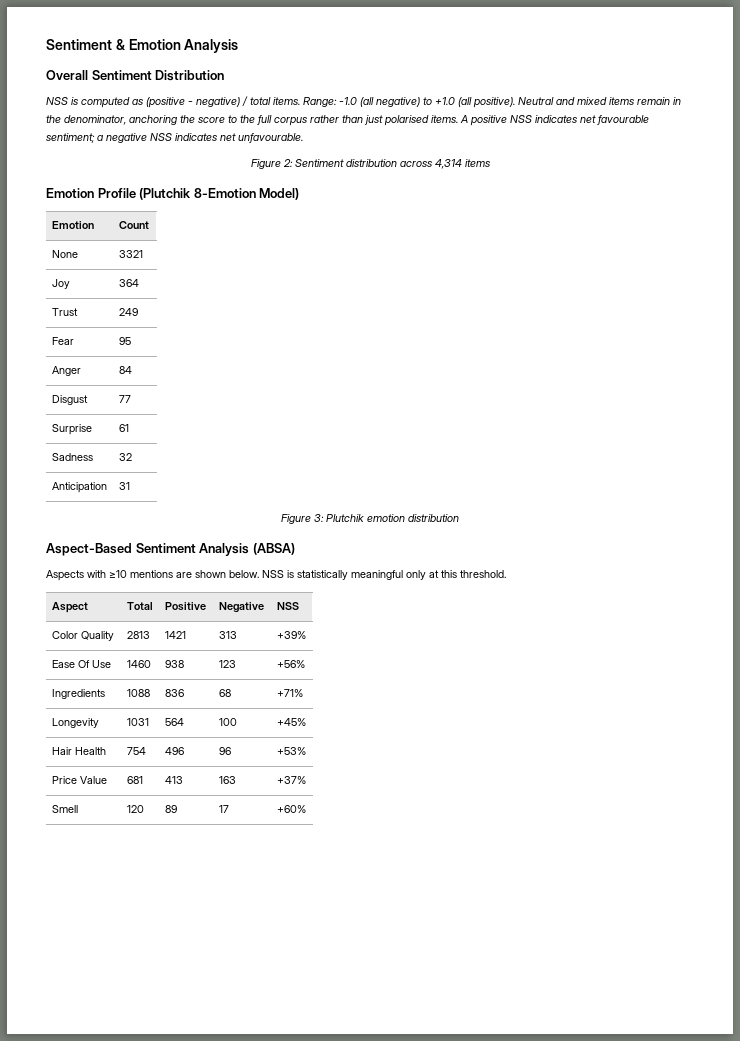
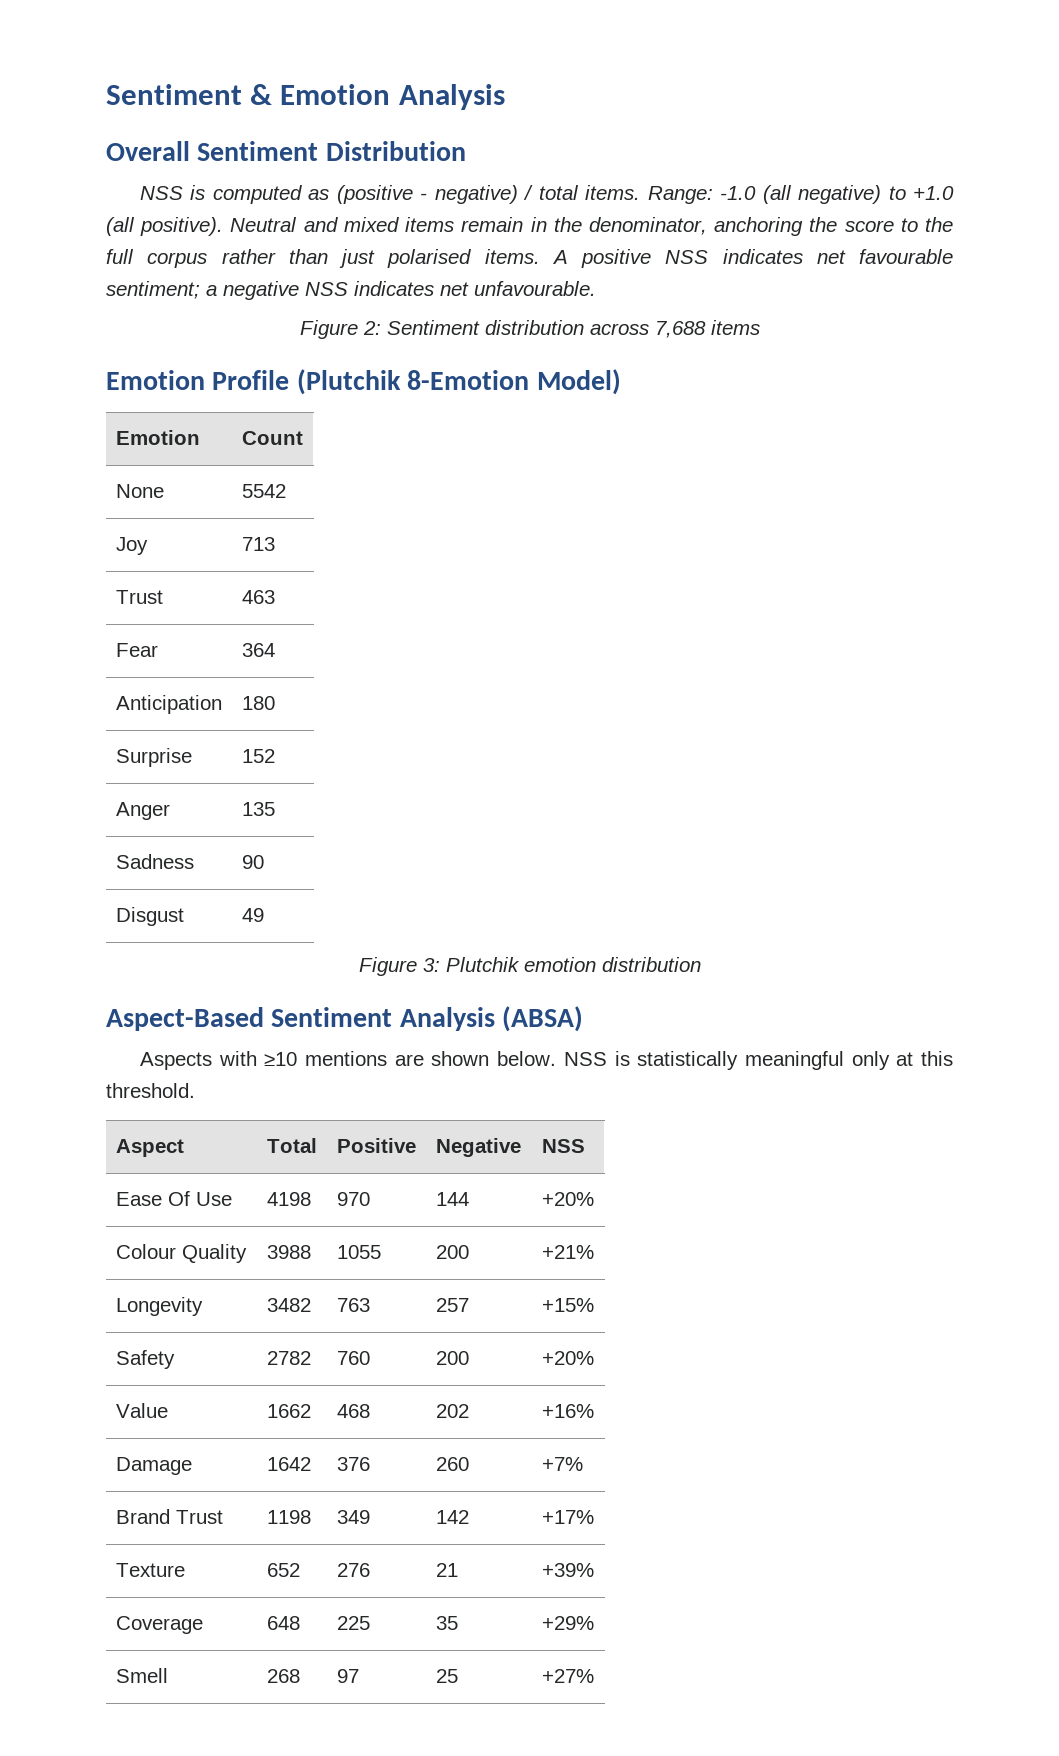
[434,159,462,169] 4,314 -> [654,321,706,338] 7,688
[118,250,143,258] 3321 -> [241,484,286,498] 5542
[118,279,139,287] [51,308,78,316] [118,308,138,316] 364 // Trust | 249 -> [241,537,275,551] [115,590,163,604] [241,590,275,604] 713 // Trust | 463
[118,337,131,345] [51,366,81,376] [118,366,132,374] [51,395,88,405] [118,395,131,403] [51,424,92,435] [118,424,129,432] [51,453,93,461] [118,453,132,461] [51,482,107,493] [118,482,130,490] 95 // Anger | 84 // Disgust | 77 // Surprise | 61 // Sadness | 32 // Anticipation | 31 -> [241,643,275,657] [115,695,222,714] [241,696,275,710] [115,748,192,767] [241,749,275,763] [115,802,170,820] [241,802,275,816] [115,854,194,869] [241,855,264,869] [115,907,184,926] [241,908,264,922] 364 // Anticipation | 180 // Surprise | 152 // Anger | 135 // Sadness | 90 // Disgust | 49
[51,631,114,641] [126,631,150,639] [164,631,186,639] [218,631,237,639] [276,631,306,639] [51,660,111,668] [126,660,151,668] [164,660,184,668] [218,660,236,668] [276,660,305,668] [51,689,105,699] [126,689,150,697] [164,689,184,697] [218,689,231,697] [276,689,303,697] [51,718,99,728] [126,718,149,726] [164,718,184,726] [218,718,237,726] [276,718,306,726] [51,747,106,755] [126,747,146,755] [164,747,184,755] [218,747,231,755] [276,747,306,755] [51,776,107,784] [126,776,143,784] [164,776,183,784] [218,776,236,784] [276,776,306,784] [51,805,78,813] [126,805,144,813] [164,805,177,813] [218,805,229,813] [276,805,306,813] Color Quality | 2813 | 1421 | 313 | +39% // Ease Of Use | 1460 | 938 | 123 | +56% // Ingredients | 1088 | 836 | 68 | +71% // Longevity | 1031 | 564 | 100 | +45% // Hair Health | 754 | 496 | 96 | +53% // Price Value | 681 | 413 | 163 | +37% // Smell | 120 | 89 | 17 | +60% -> [115,1191,232,1206] [266,1192,311,1206] [336,1192,370,1206] [435,1192,469,1206] [541,1192,594,1206] [115,1244,247,1263] [266,1245,311,1259] [336,1245,381,1259] [435,1245,469,1259] [541,1245,594,1259] [115,1297,203,1316] [266,1298,311,1312] [336,1298,370,1312] [435,1298,469,1312] [541,1298,594,1312] [115,1350,175,1369] [266,1351,311,1365] [336,1351,370,1365] [435,1351,469,1365] [541,1351,594,1365] [115,1403,168,1418] [266,1404,311,1418] [336,1404,370,1418] [435,1404,469,1418] [541,1404,594,1418] [115,1457,192,1475] [266,1457,311,1471] [336,1457,370,1471] [435,1457,469,1471] [541,1457,583,1471] [115,1509,223,1524] [266,1510,311,1524] [336,1510,370,1524] [435,1510,469,1524] [541,1510,594,1524] [115,1563,185,1577] [266,1563,300,1577] [336,1563,370,1577] [435,1563,458,1577] [541,1563,594,1577] [115,1616,203,1634] [266,1616,300,1630] [336,1616,370,1630] [435,1616,458,1630] [541,1616,594,1630] [115,1668,168,1683] [266,1669,300,1683] [336,1669,359,1683] [435,1669,458,1683] [541,1669,594,1683] Ease Of Use | 4198 | 970 | 144 | +20% // Colour Quality | 3988 | 1055 | 200 | +21% // Longevity | 3482 | 763 | 257 | +15% // Safety | 2782 | 760 | 200 | +20% // Value | 1662 | 468 | 202 | +16% // Damage | 1642 | 376 | 260 | +7% // Brand Trust | 1198 | 349 | 142 | +17% // Texture | 652 | 276 | 21 | +39% // Coverage | 648 | 225 | 35 | +29% // Smell | 268 | 97 | 25 | +27%

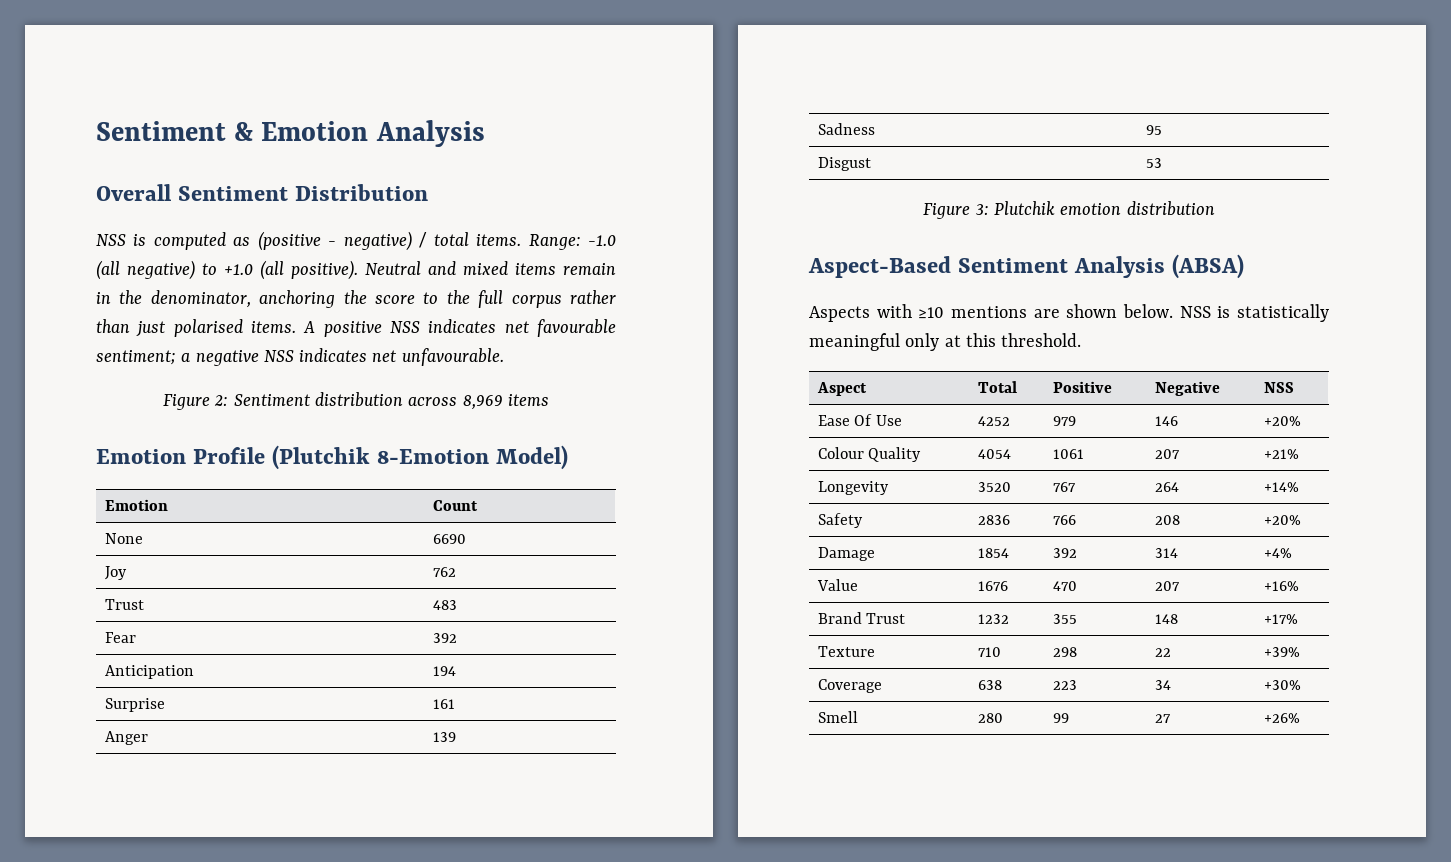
[654,321,706,338] 7,688 -> [462,395,503,410] 8,969
[241,484,286,498] 5542 -> [432,534,466,544] 6690
[241,537,275,551] [115,590,163,604] [241,590,275,604] 713 // Trust | 463 -> [432,567,456,577] [104,599,144,610] [432,600,457,610] 762 // Trust | 483
[241,643,275,657] 364 -> [432,633,457,643] 392
[241,696,275,710] 180 -> [432,666,456,676] 194
[241,749,275,763] 152 -> [432,699,455,709] 161
[241,802,275,816] 135 -> [432,732,456,742] 139
[241,855,264,869] 90 -> [1145,125,1162,135] 95
[241,908,264,922] 49 -> [1145,158,1162,168] 53
[266,1192,311,1206] [336,1192,370,1206] [435,1192,469,1206] 4198 | 970 | 144 -> [977,416,1010,426] [1052,416,1076,426] [1154,416,1178,426] 4252 | 979 | 146
[266,1245,311,1259] [336,1245,381,1259] [435,1245,469,1259] 3988 | 1055 | 200 -> [977,449,1011,459] [1052,449,1084,459] [1154,449,1180,459] 4054 | 1061 | 207
[266,1298,311,1312] [336,1298,370,1312] [435,1298,469,1312] [541,1298,594,1312] [115,1350,175,1369] [266,1351,311,1365] [336,1351,370,1365] [435,1351,469,1365] [541,1351,594,1365] [115,1403,168,1418] [266,1404,311,1418] [336,1404,370,1418] [435,1404,469,1418] [541,1404,594,1418] [115,1457,192,1475] [266,1457,311,1471] [336,1457,370,1471] [435,1457,469,1471] [541,1457,583,1471] 3482 | 763 | 257 | +15% // Safety | 2782 | 760 | 200 | +20% // Value | 1662 | 468 | 202 | +16% // Damage | 1642 | 376 | 260 | +7% -> [977,482,1011,492] [1052,482,1076,492] [1154,482,1179,492] [1263,482,1299,492] [817,513,863,528] [977,515,1010,525] [1052,515,1076,525] [1154,515,1180,525] [1263,515,1301,525] [817,547,875,561] [977,548,1009,558] [1052,548,1077,558] [1154,548,1178,558] [1263,548,1292,558] [816,579,858,591] [977,581,1008,591] [1052,581,1077,591] [1154,581,1180,591] [1263,581,1299,591] 3520 | 767 | 264 | +14% // Safety | 2836 | 766 | 208 | +20% // Damage | 1854 | 392 | 314 | +4% // Value | 1676 | 470 | 207 | +16%
[266,1510,311,1524] [336,1510,370,1524] [435,1510,469,1524] 1198 | 349 | 142 -> [977,614,1009,624] [1052,614,1077,624] [1154,614,1178,624] 1232 | 355 | 148
[266,1563,300,1577] [336,1563,370,1577] [435,1563,458,1577] 652 | 276 | 21 -> [977,647,1001,657] [1052,647,1077,657] [1154,648,1171,657] 710 | 298 | 22
[266,1616,300,1630] [336,1616,370,1630] [435,1616,458,1630] [541,1616,594,1630] [115,1668,168,1683] [266,1669,300,1683] [336,1669,359,1683] [435,1669,458,1683] [541,1669,594,1683] 648 | 225 | 35 | +29% // Smell | 268 | 97 | 25 | +27% -> [977,680,1002,690] [1052,680,1077,690] [1154,680,1171,690] [1263,680,1301,690] [817,711,858,723] [977,713,1003,723] [1052,713,1069,723] [1154,714,1171,723] [1263,713,1300,723] 638 | 223 | 34 | +30% // Smell | 280 | 99 | 27 | +26%

